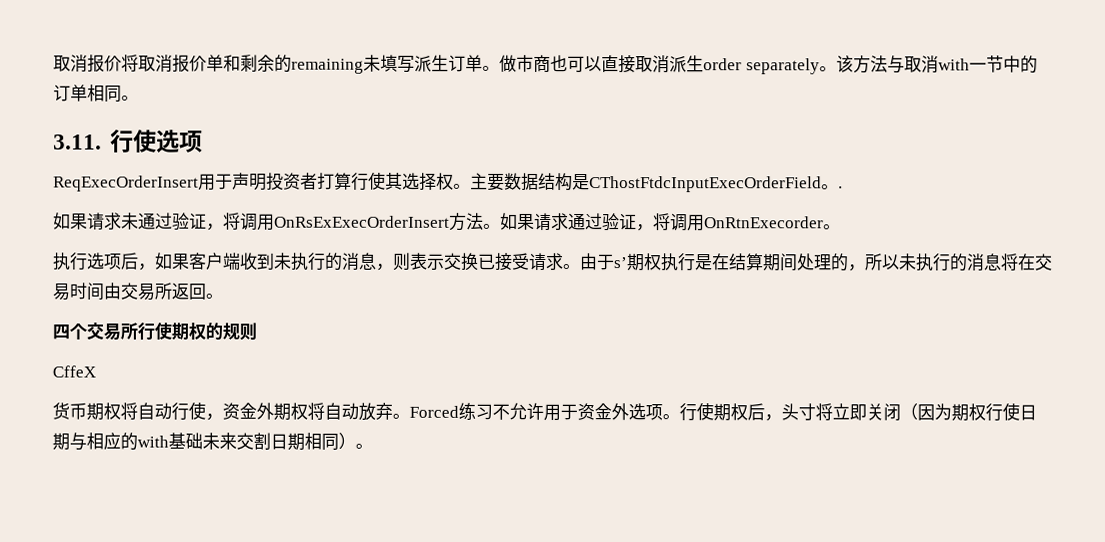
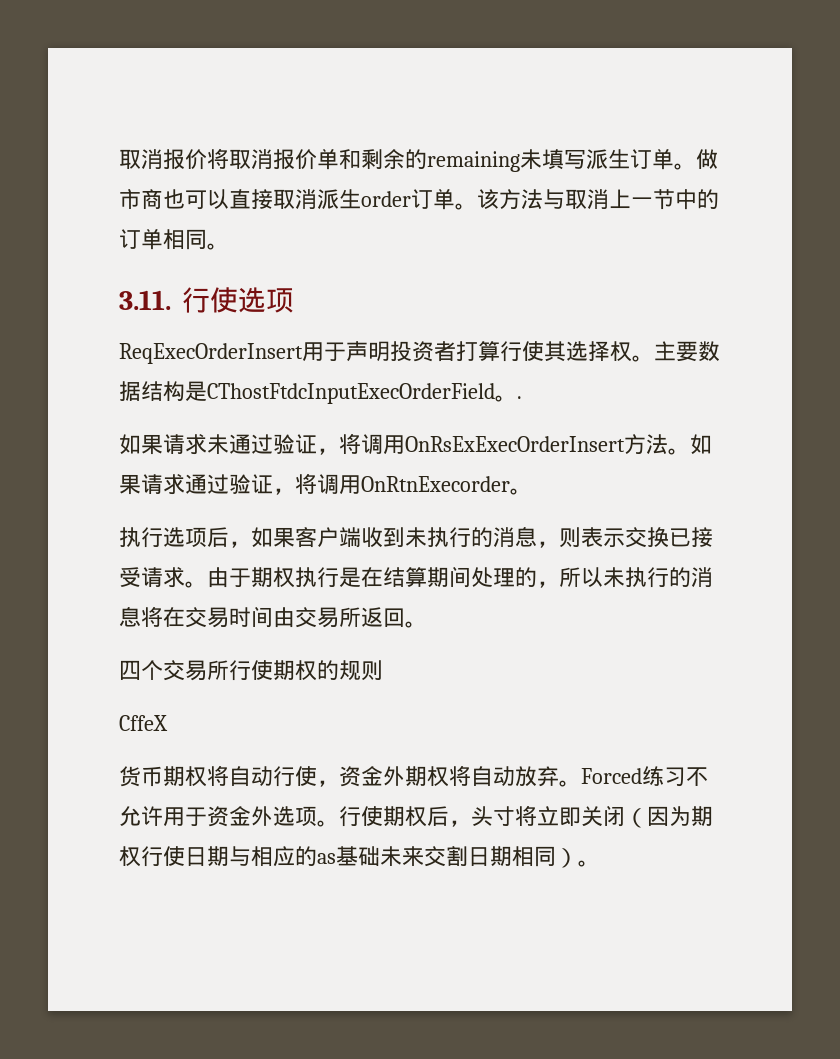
[745,58,820,75] separately -> [411,189,455,210] 订单
[937,58,970,71] with -> [609,189,631,209] 上
[614,257,628,269] s’ -> (251, 577) none
[137,435,169,448] with -> [317,853,336,864] as

